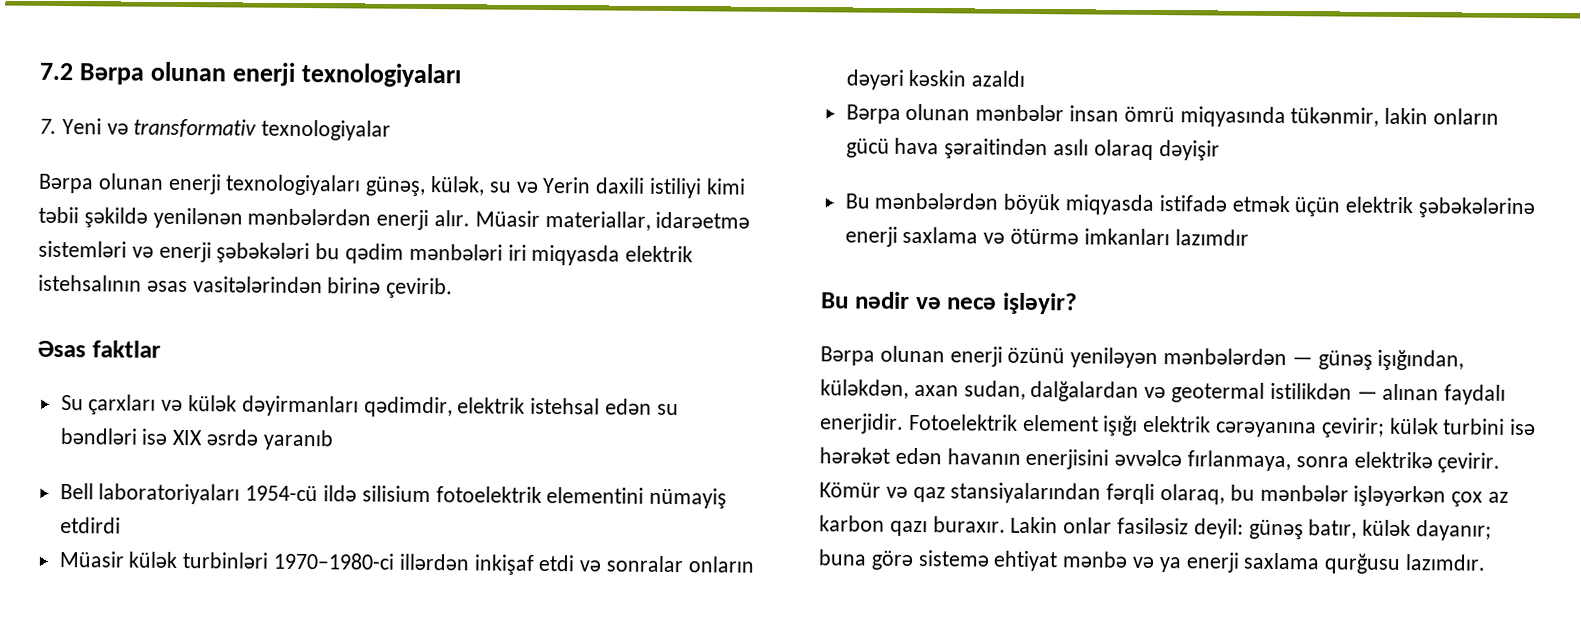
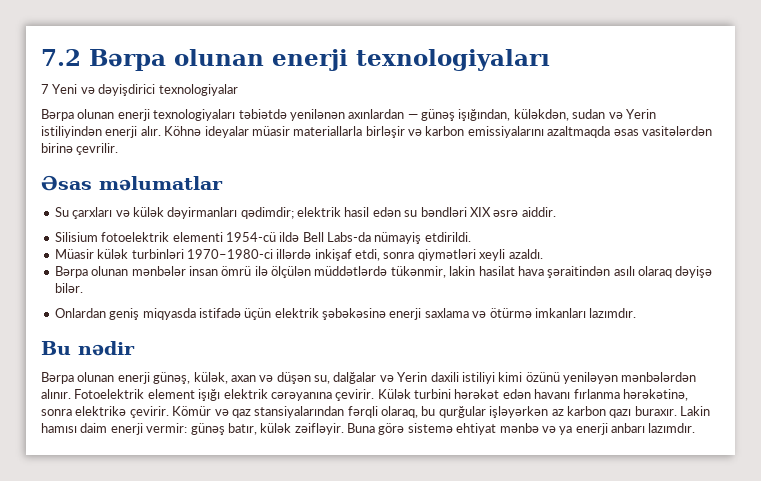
[39,118,57,134] 7. -> [41,84,49,94] 7
[133,118,258,138] transformativ -> [98,84,156,96] dəyişdirici
[365,176,746,199] [38,206,751,231] [38,240,694,266] [38,274,454,299] günəş, külək, su və Yerin daxili istiliyi kimi təbii şəkildə yenilənən mənbələrdən enerji alır. Müasir materiallar, idarəetmə sistemləri və enerji şəbəkələri bu qədim mənbələri iri miqyasda elektrik istehsalının əsas vasitələrindən birinə çevirib. -> [238,109,656,121] [41,126,712,138] [41,143,119,155] təbiətdə yenilənən axınlardan — günəş işığından, küləkdən, sudan və Yerin istiliyindən enerji alır. Köhnə ideyalar müasir materiallarla birləşir və karbon emissiyalarını azaltmaqda əsas vasitələrdən birinə çevrilir.
[91,340,161,358] faktlar -> [99,176,223,191] məlumatlar
[363,396,679,418] [59,428,333,451] [59,483,728,509] [59,517,121,534] [58,551,754,575] [845,69,1026,90] qədimdir, elektrik istehsal edən su bəndləri isə XIX əsrdə yaranıb // Bell laboratoriyaları 1954-cü ildə silisium fotoelektrik elementini nümayiş etdirdi // Müasir külək turbinləri 1970–1980-ci illərdən inkişaf etdi və sonralar onların dəyəri kəskin azaldı -> [240,207,556,219] [54,232,471,244] [54,249,543,261] qədimdir; elektrik hasil edən su bəndləri XIX əsrə aiddir. // Silisium fotoelektrik elementi 1954-cü ildə Bell Labs-da nümayiş etdirildi. // Müasir külək turbinləri 1970–1980-ci illərdə inkişaf etdi, sonra qiymətləri xeyli azaldı.
[1179,106,1500,128] [845,137,1220,161] [844,192,1061,215] miqyasında tükənmir, lakin onların gücü hava şəraitindən asılı olaraq dəyişir // Bu mənbələrdən böyük -> [254,266,713,278] [54,283,83,293] [54,308,140,320] ilə ölçülən müddətlərdə tükənmir, lakin hasilat hava şəraitindən asılı olaraq dəyişə bilər. // Onlardan geniş
[1231,195,1290,213] etmək -> (241, 313) none
[1418,197,1536,219] şəbəkələrinə -> [322,308,386,320] şəbəkəsinə
[1174,229,1249,246] lazımdır -> [589,308,637,318] lazımdır.
[915,292,1078,315] [820,345,1465,371] [820,379,1507,405] [819,413,904,434] və necə işləyir? // Bərpa olunan enerji özünü yeniləyən mənbələrdən — günəş işığından, küləkdən, axan sudan, dalğalardan və geotermal istilikdən — alınan faydalı enerjidir. -> [41,372,697,384] [41,389,71,399] // Bərpa olunan enerji günəş, külək, axan və düşən su, dalğalar və Yerin daxili istiliyi kimi özünü yeniləyən mənbələrdən alınır.
[1320,417,1537,438] [819,447,1292,472] çevirir; külək turbini isə hərəkət edən havanın enerjisini əvvəlcə fırlanmaya, -> [335,389,688,401] çevirir. Külək turbini hərəkət edən havanı fırlanma hərəkətinə,
[1259,484,1484,507] mənbələr işləyərkən çox -> [438,406,549,418] qurğular işləyərkən
[1063,517,1244,539] onlar fasiləsiz deyil: -> [41,423,188,435] hamısı daim enerji vermir:
[1416,520,1493,541] [818,549,867,566] dayanır; buna -> [294,423,375,435] zəifləyir. Buna
[1243,552,1402,575] saxlama qurğusu -> [611,423,645,433] anbarı

